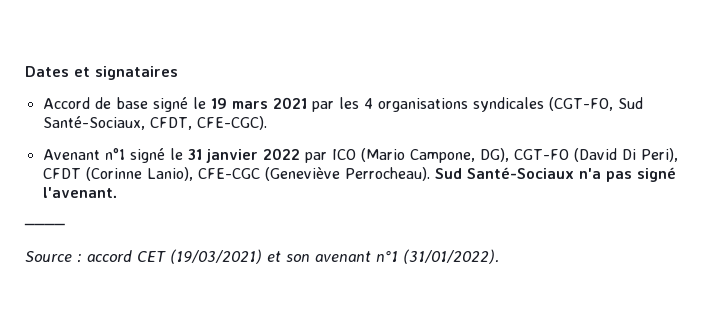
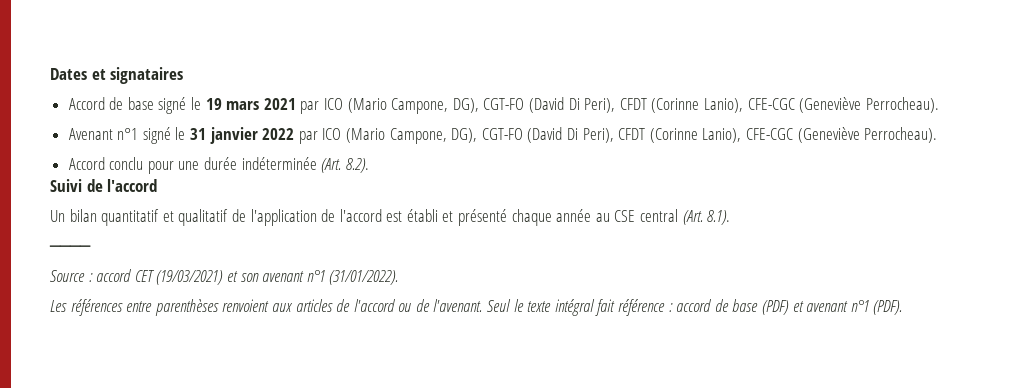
[338,97,643,112] [42,116,267,130] les 4 organisations syndicales (CGT-FO, Sud Santé-Sociaux, CFDT, CFE-CGC). -> [324,97,939,114] ICO (Mario Campone, DG), CGT-FO (David Di Peri), CFDT (Corinne Lanio), CFE-CGC (Geneviève Perrocheau).
[434,167,676,182] [42,187,117,198] Sud Santé-Sociaux n'a pas signé l'avenant. -> [68,157,369,174] [50,179,158,192] [50,209,731,226] // Accord conclu pour une durée indéterminée (Art. 8.2). // Suivi de l'accord // Un bilan quantitatif et qualitatif de l'application de l'accord est établi et présenté chaque année au CSE central (Art. 8.1).
(499, 256) none -> [50,299,903,316] // Les références entre parenthèses renvoient aux articles de l'accord ou de l'avenant. Seul le texte intégral fait référence : accord de base (PDF) et avenant n°1 (PDF).

